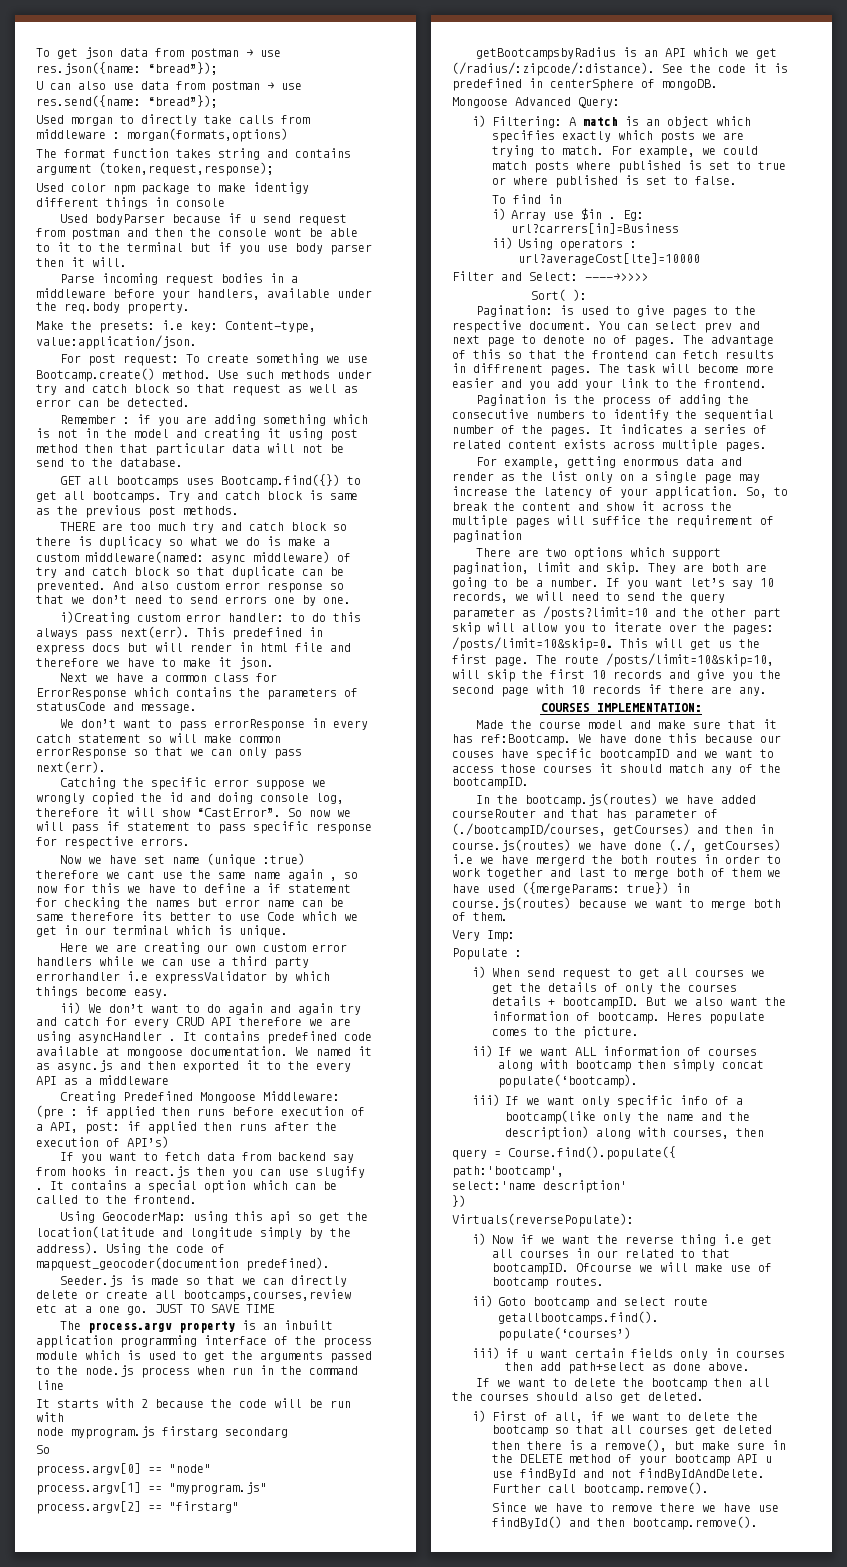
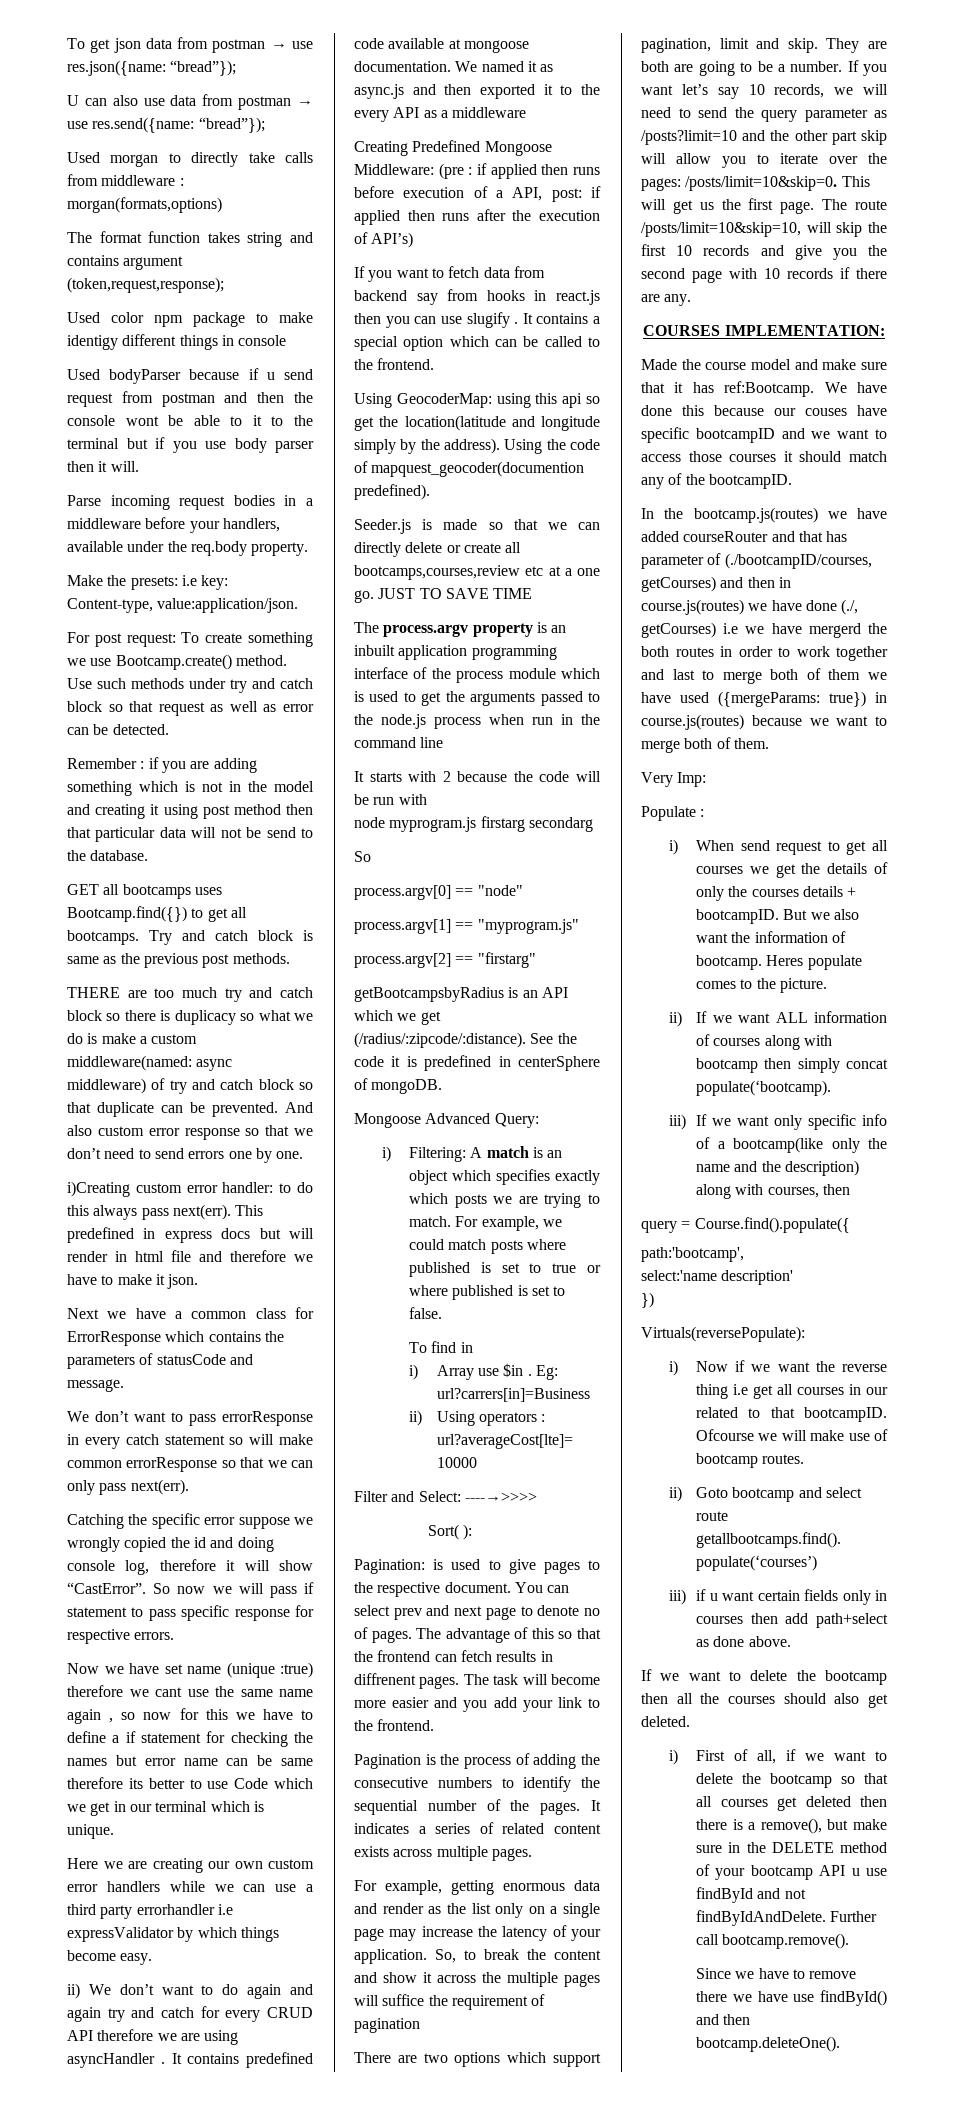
[631,1516,758,1530] bootcamp.remove(). -> [696,2036,841,2052] bootcamp.deleteOne().

